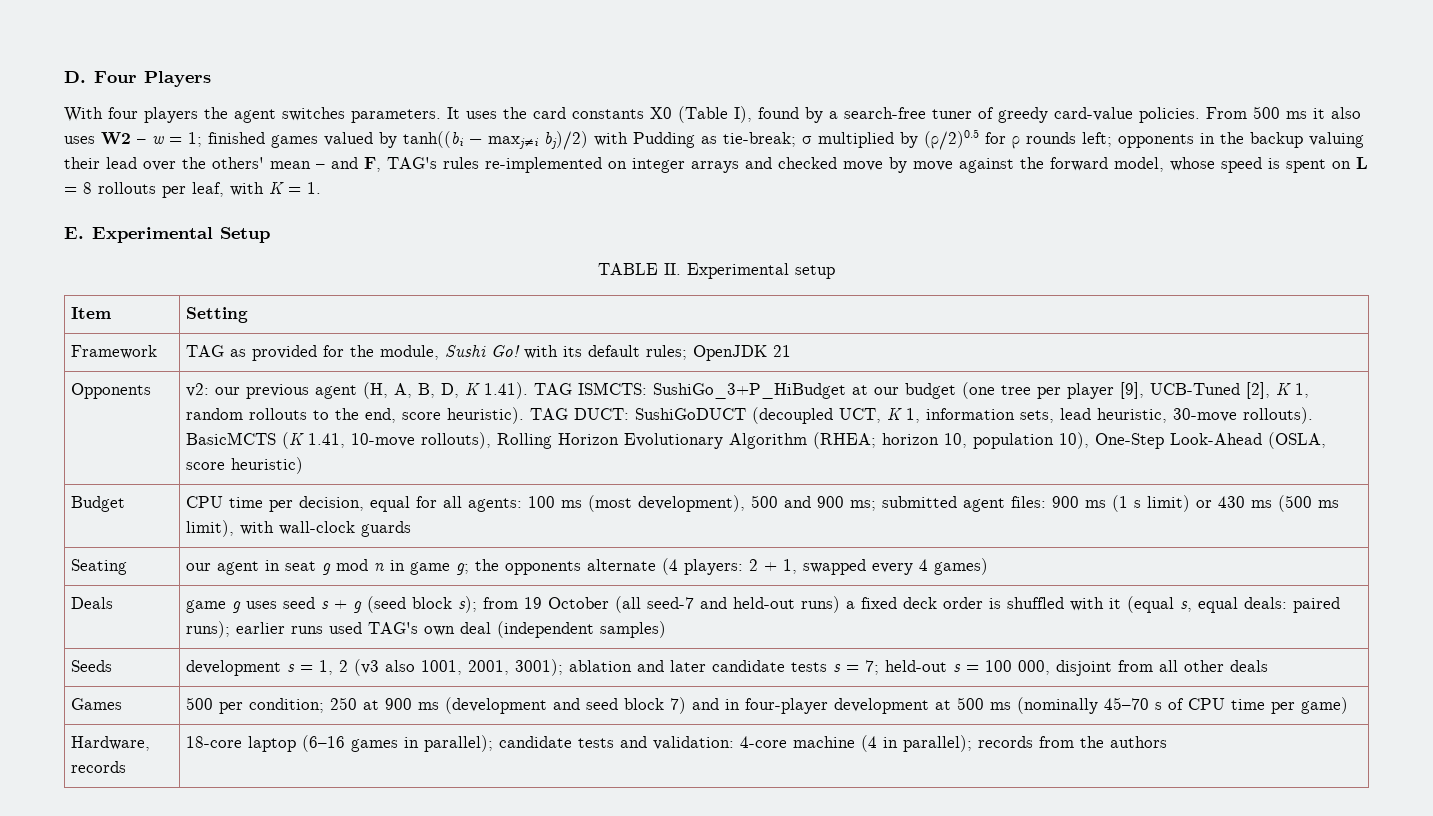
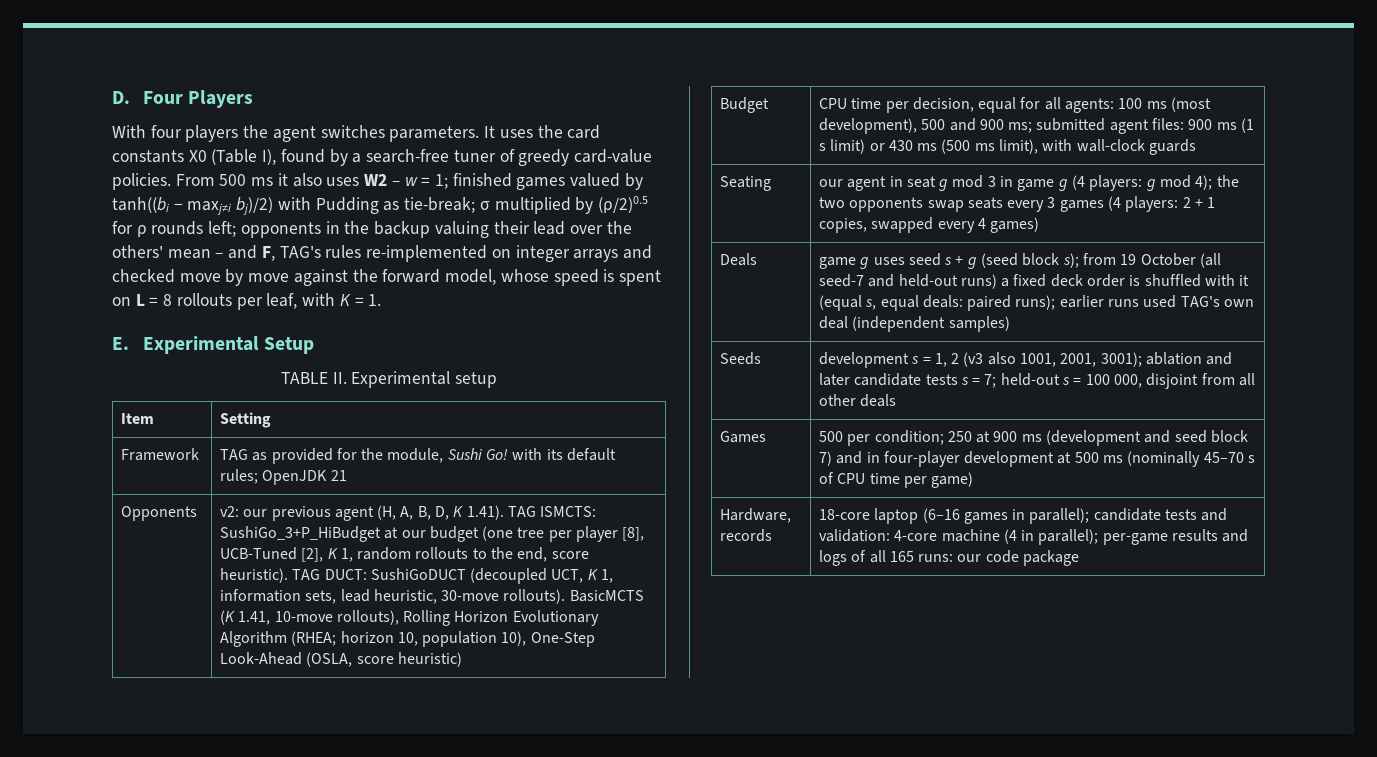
[1120,382,1145,399] [9], -> [622,527,645,541] [8],
[374,563,385,571] n -> [987,176,996,187] 3
[456,559,657,575] g; the opponents alternate -> [1058,175,1239,191] [818,197,1104,212] g (4 players: g mod 4); the two opponents swap seats every 3 games
[783,559,798,574] 1, -> [1207,197,1216,208] [818,218,867,233] 1 copies,
[978,736,1168,748] records from the authors -> [1102,529,1249,545] [818,550,1080,566] per-game results and logs of all 165 runs: our code package

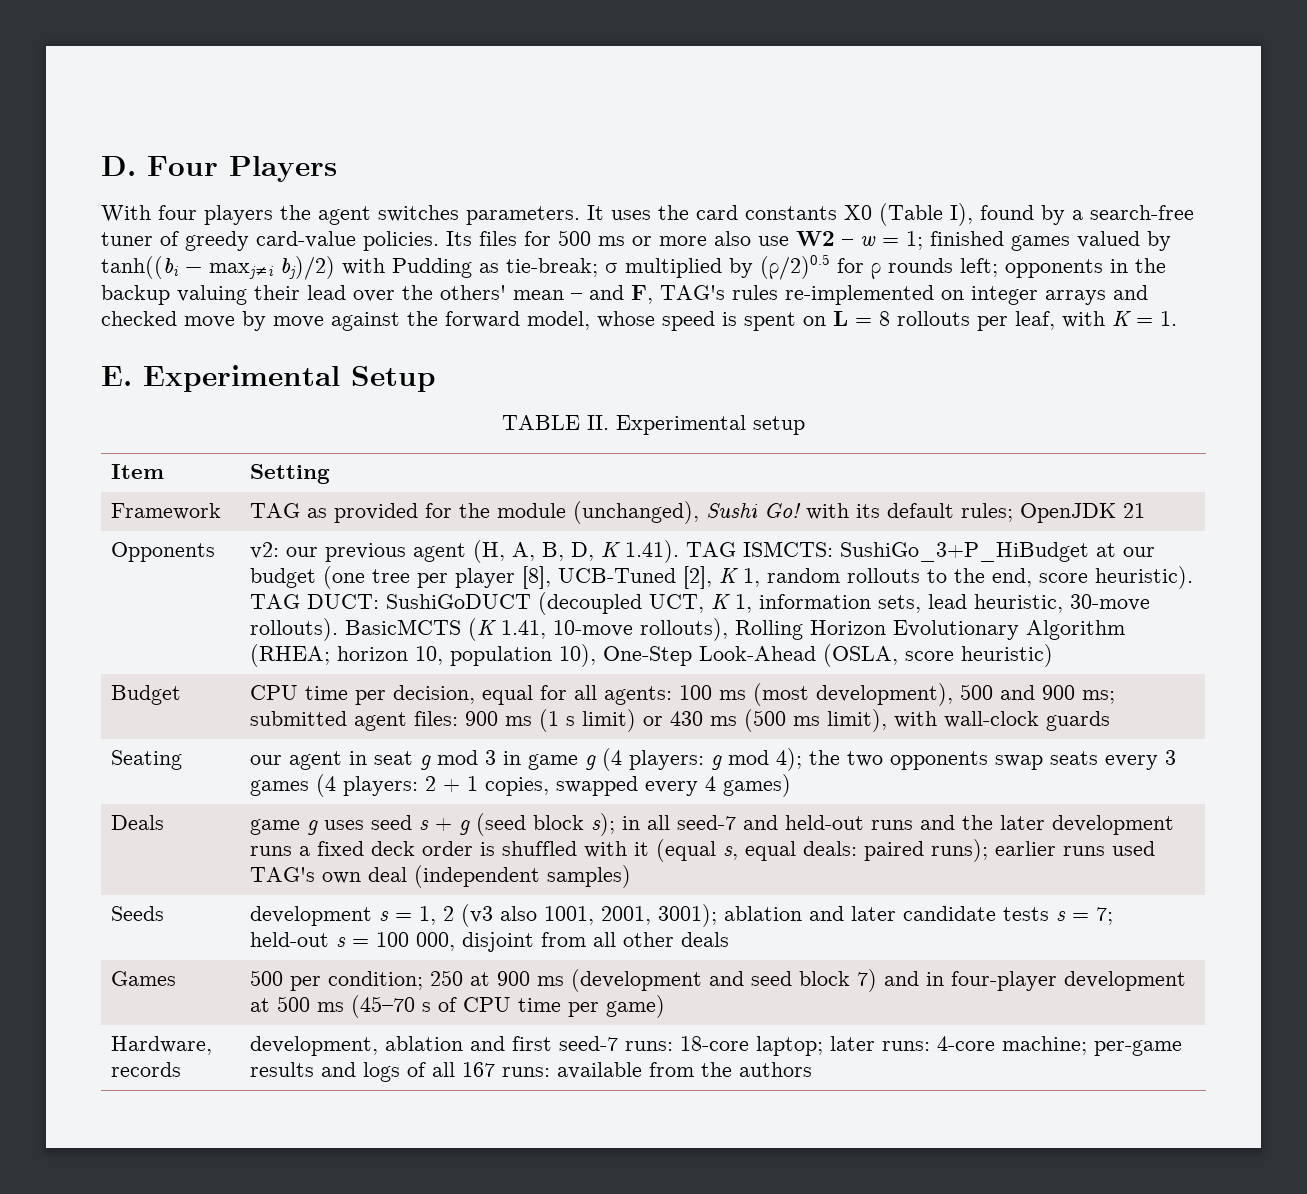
[175,173,360,187] From 500 ms it also uses -> [446,230,789,246] Its files for 500 ms or more also use
[387,448,444,463] module, -> [496,501,699,524] module (unchanged),
[1083,253,1222,268] [818,274,997,289] from 19 October (all seed-7 and held-out runs) -> [621,815,1174,835] [249,846,292,856] in all seed-7 and held-out runs and the later development runs
[1127,451,1244,467] (nominally 45–70 -> [350,995,415,1018] (45–70
[818,508,1228,524] [818,529,1099,545] 18-core laptop (6–16 games in parallel); candidate tests and validation: 4-core machine (4 in parallel); -> [249,1036,1087,1056] development, ablation and first seed-7 runs: 18-core laptop; later runs: 4-core machine;
[889,550,1080,566] 165 runs: our code package -> [461,1062,812,1079] 167 runs: available from the authors

